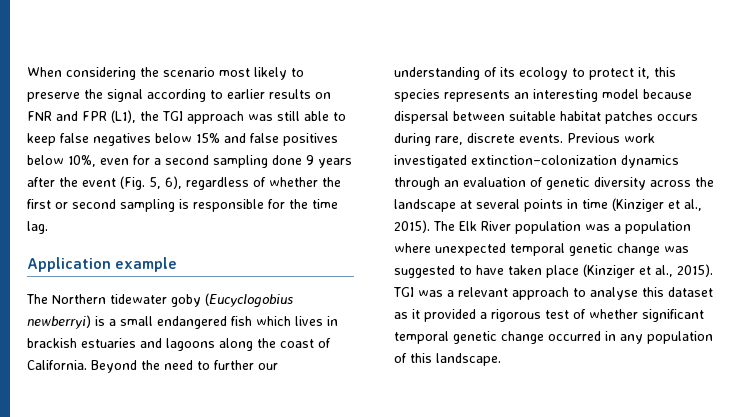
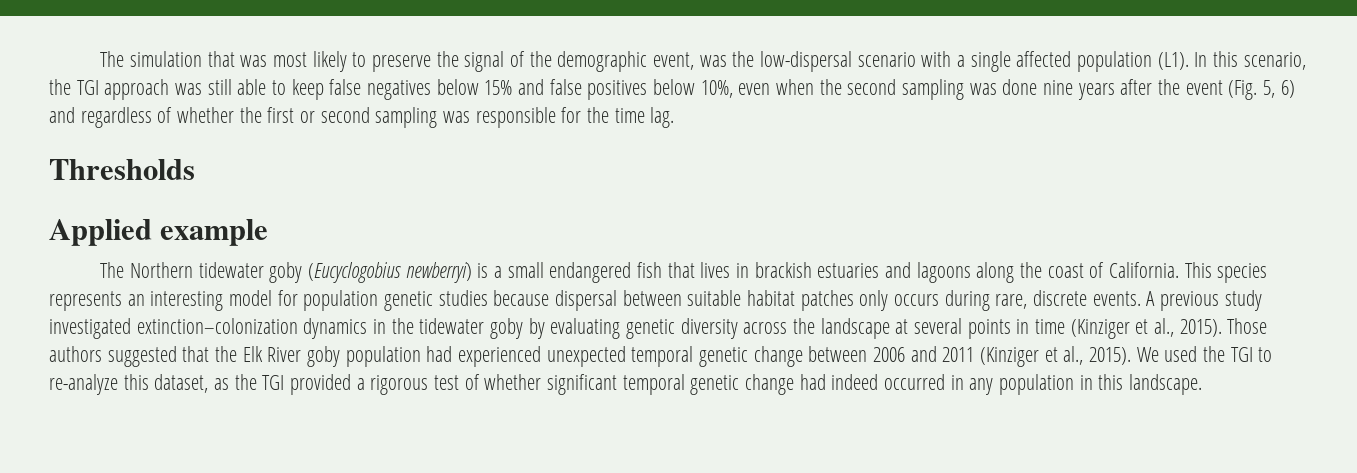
[27,67,215,80] When considering the scenario -> [100,51,268,67] The simulation that was
[147,89,331,102] [27,110,136,123] according to earlier results on FNR and FPR (L1), -> [510,51,1306,72] of the demographic event, was the low-dispersal scenario with a single affected population (L1). In this scenario,
[133,155,314,168] for a second sampling done 9 -> [776,79,1074,100] when the second sampling was done nine
[165,176,182,189] 6), -> [1280,80,1295,98] [49,107,75,123] 6) and
[179,199,189,209] is -> [443,111,471,123] was
[27,257,111,272] Application -> [49,159,195,180] [49,219,152,246] Thresholds // Applied
[256,316,291,326] which -> [667,262,695,278] that
[91,360,278,373] [394,67,676,80] Beyond the need to further our understanding of its ecology to protect it, this -> [1184,262,1212,278] This
(639, 94) none -> [277,290,488,311] for population genetic studies
(653, 117) none -> [859,290,889,311] only
[567,133,655,143] [394,155,679,168] [394,177,543,190] Previous work investigated extinction–colonization dynamics through an evaluation of -> [1146,290,1262,311] [49,318,621,339] A previous study investigated extinction–colonization dynamics in the tidewater goby by evaluating
[433,221,691,234] [394,243,689,256] [394,264,713,278] [393,287,713,300] [394,309,420,319] The Elk River population was a population where unexpected temporal genetic change was suggested to have taken place (Kinziger et al., 2015). TGI was a relevant approach to analyse this dataset as it -> [1227,318,1268,334] [49,346,1273,367] [49,374,285,395] Those authors suggested that the Elk River goby population had experienced unexpected temporal genetic change between 2006 and 2011 (Kinziger et al., 2015). We used the TGI to re-analyze this dataset, as the TGI
(544, 337) none -> [799,374,879,390] had indeed
[394,353,407,363] of -> [1079,375,1093,390] in

